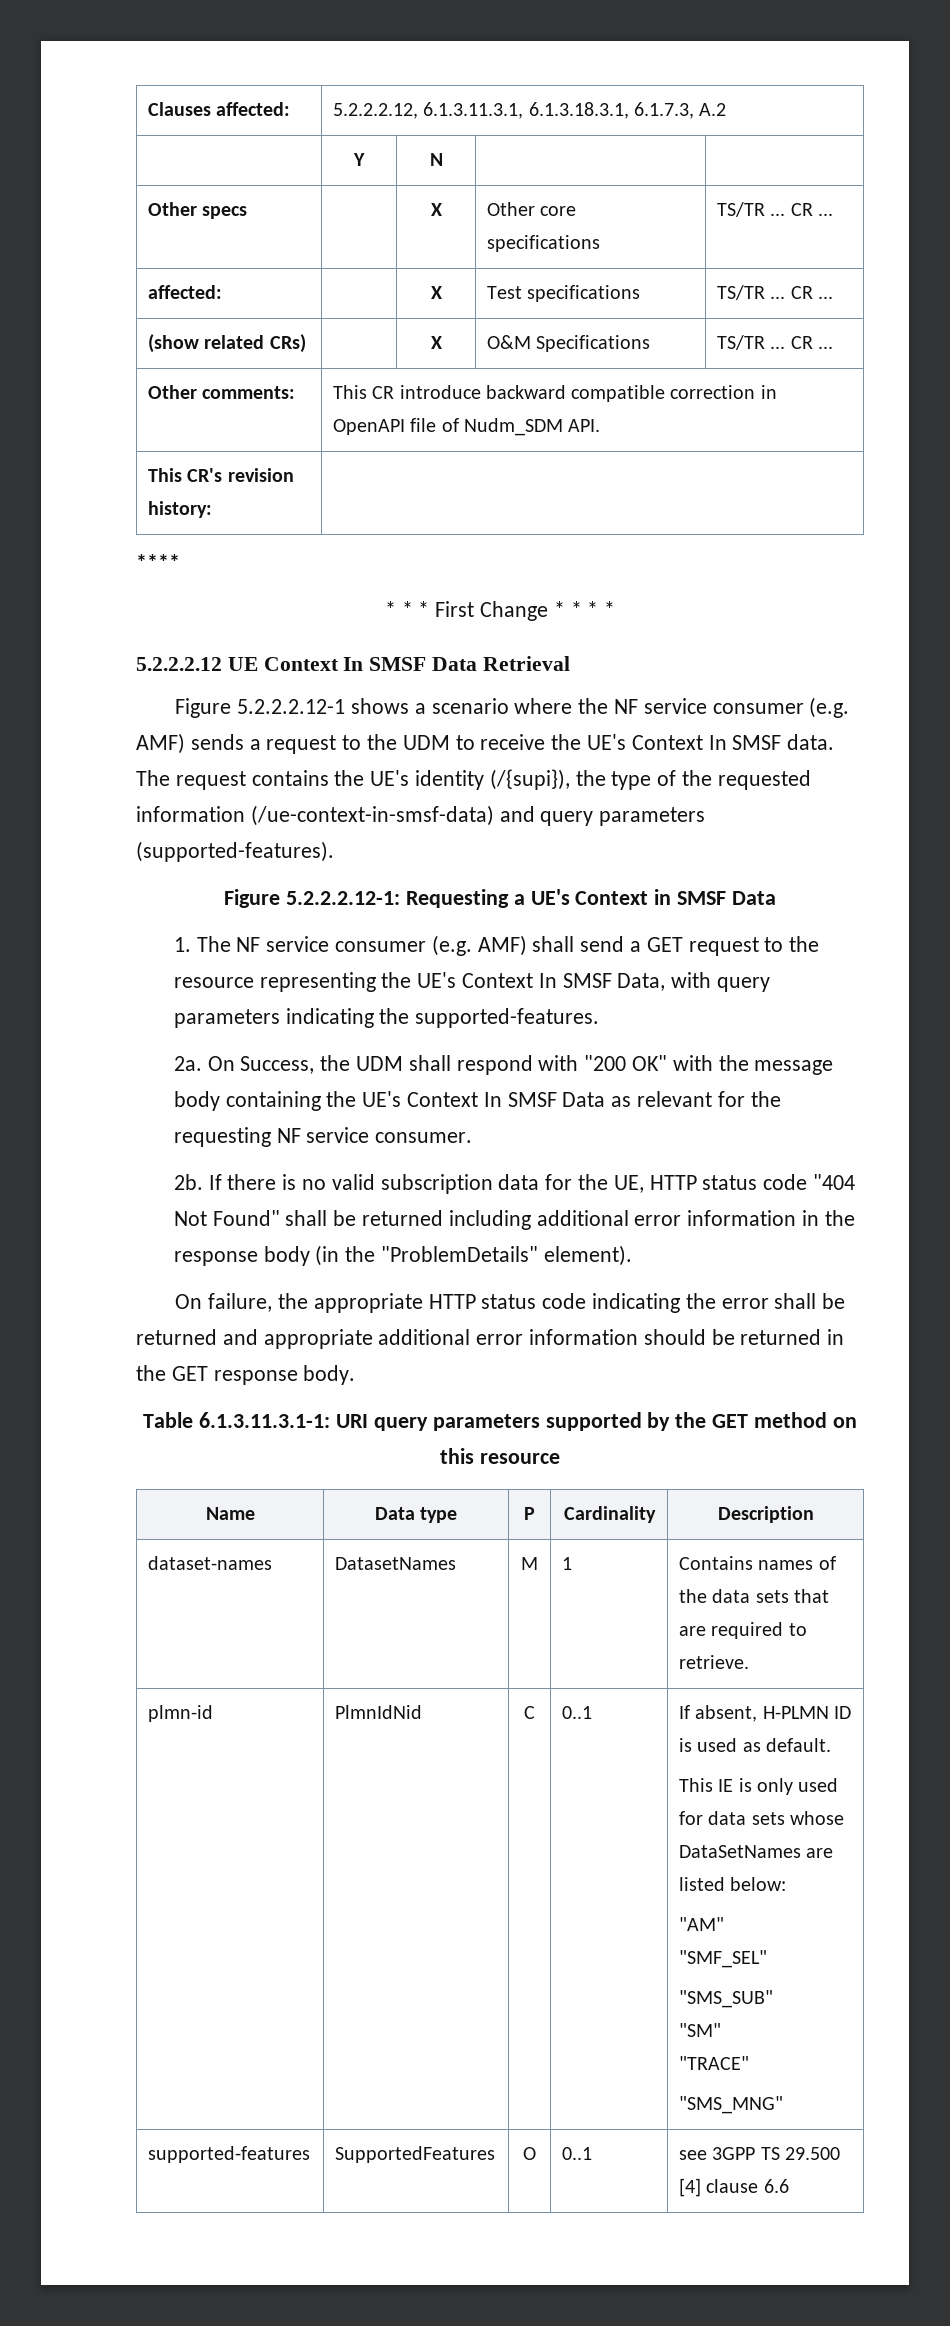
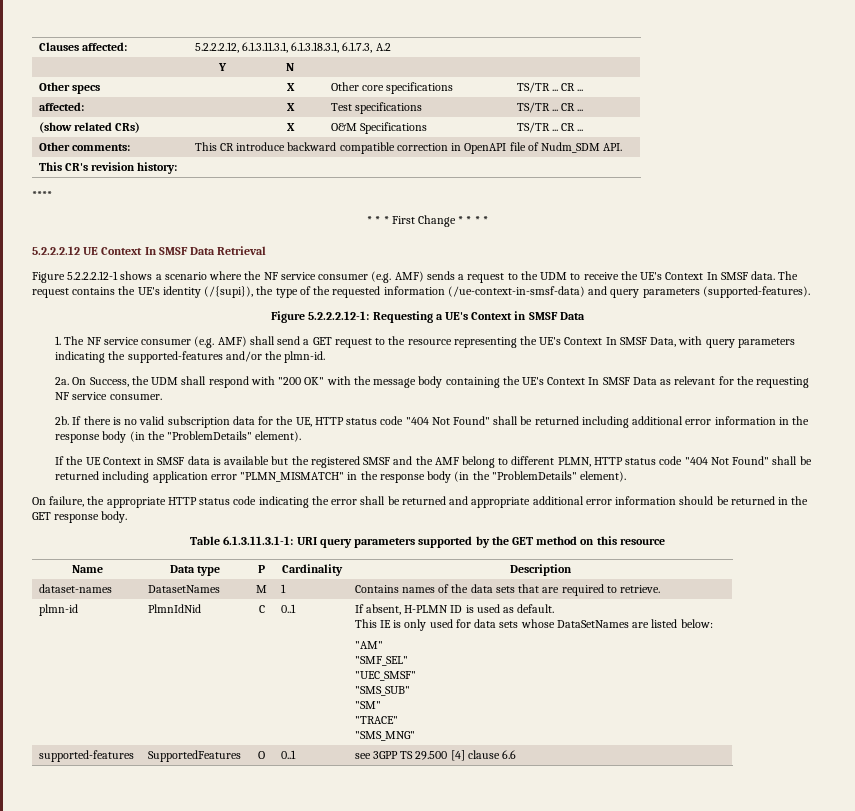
[415,1008,600,1028] supported-features. -> [127,351,326,363] supported-features and/or the plmn-id.
(632, 1255) none -> [55,456,812,468] [55,471,627,483] // If the UE Context in SMSF data is available but the registered SMSF and the AMF belong to different PLMN, HTTP status code "404 Not Found" shall be returned including application error "PLMN_MISMATCH" in the response body (in the "ProblemDetails" element).
(768, 1959) none -> [354,671,416,681] // "UEC_SMSF"

